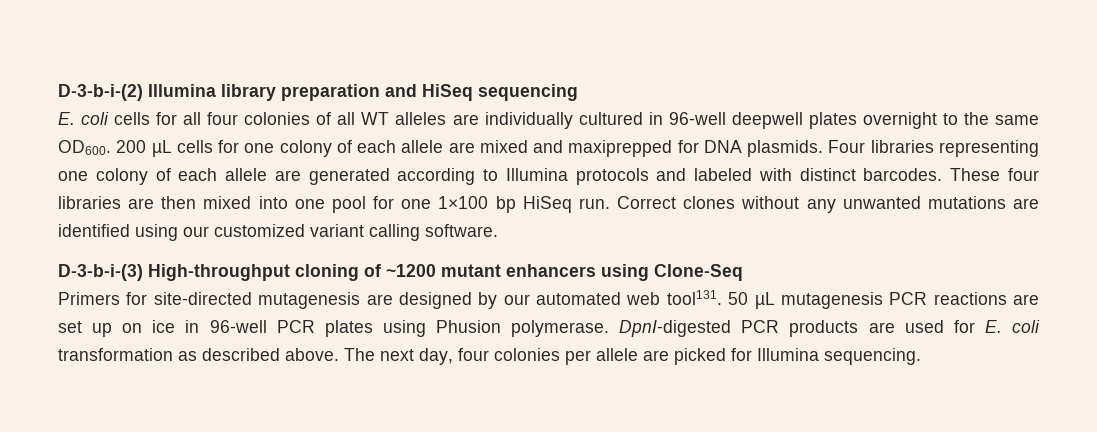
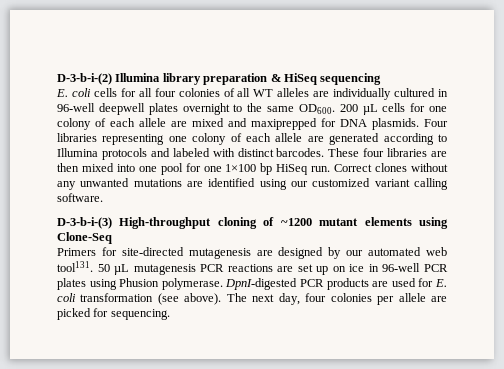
[385,84,417,97] and -> [270,74,281,82] &
[506,264,596,277] enhancers -> [364,217,412,226] elements
[178,348,339,361] as described above. -> [157,293,222,305] (see above).
[757,348,819,361] Illumina -> (109, 312) none

